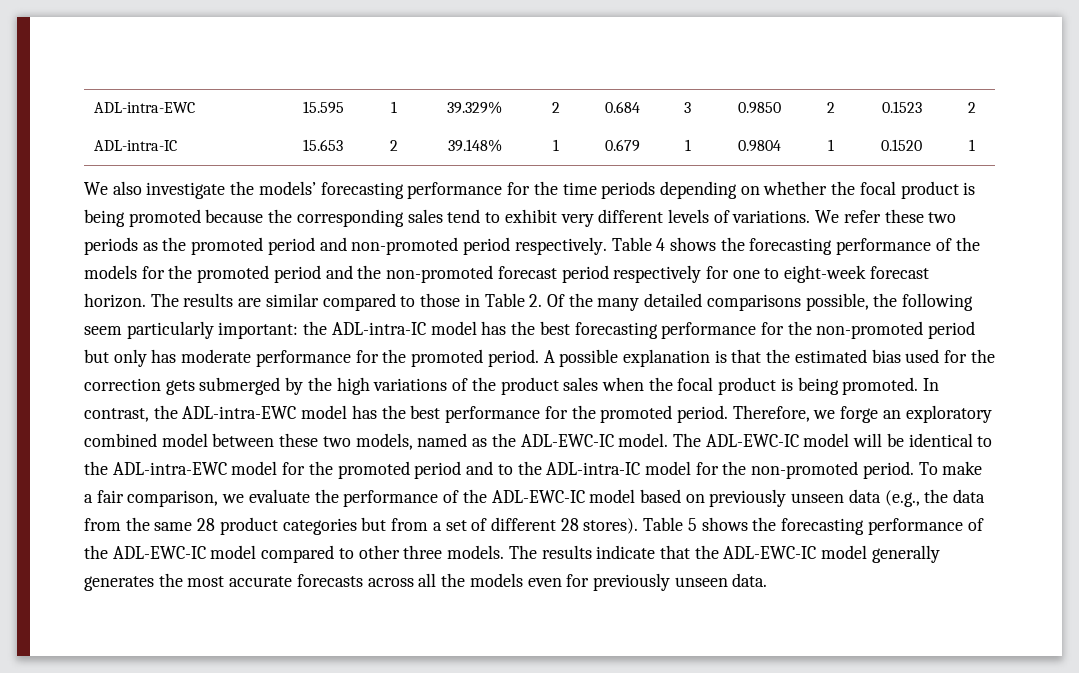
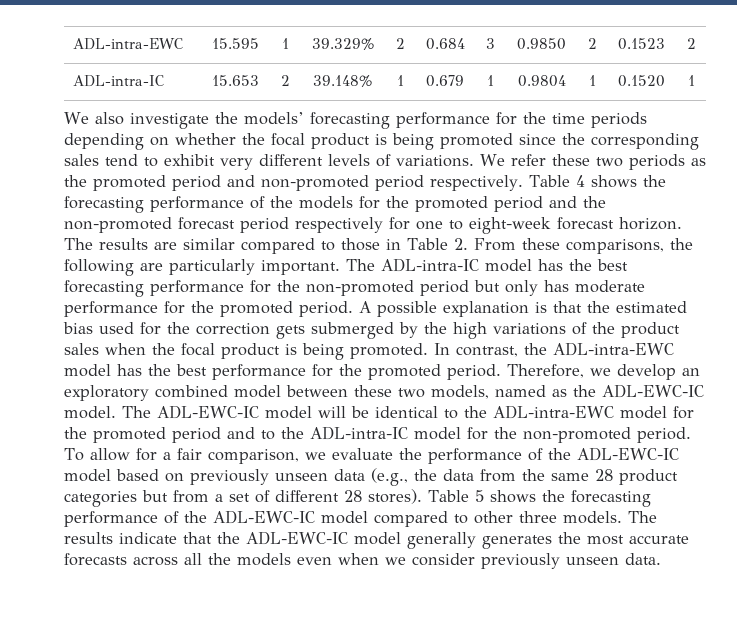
[205,209,264,223] because -> [519,134,556,145] since
[546,293,974,311] [84,321,328,339] Of the many detailed comparisons possible, the following seem particularly important: the -> [473,238,693,254] [64,259,375,276] From these comparisons, the following are particularly important. The
[840,406,879,423] forge -> [617,364,676,380] develop
[942,461,983,475] make -> [89,448,157,461] allow for
[566,574,590,587] for -> [338,553,475,566] when we consider

